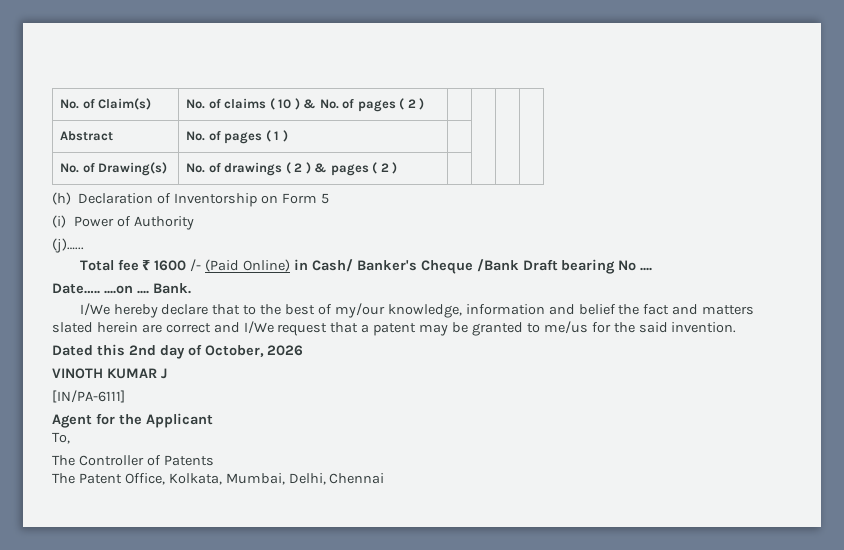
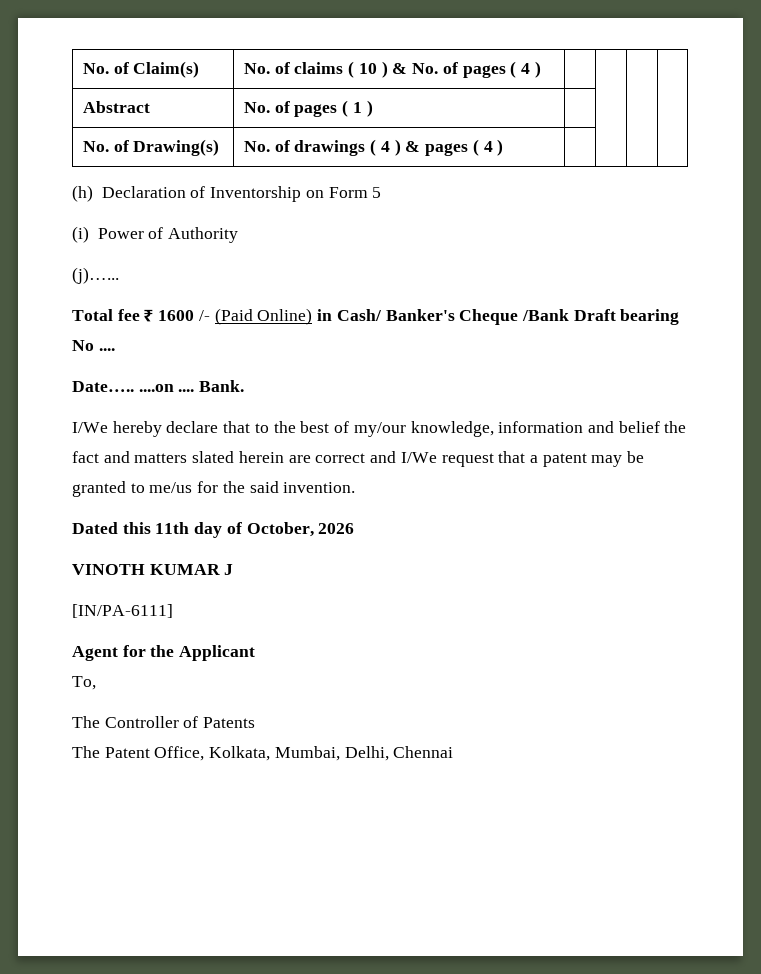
[407,99,416,108] 2 -> [521,63,531,74] 4
[294,163,303,172] 2 -> [380,141,390,152] 4
[380,163,389,172] 2 -> [483,141,493,152] 4
[128,345,156,356] 2nd -> [155,522,190,534] 11th

